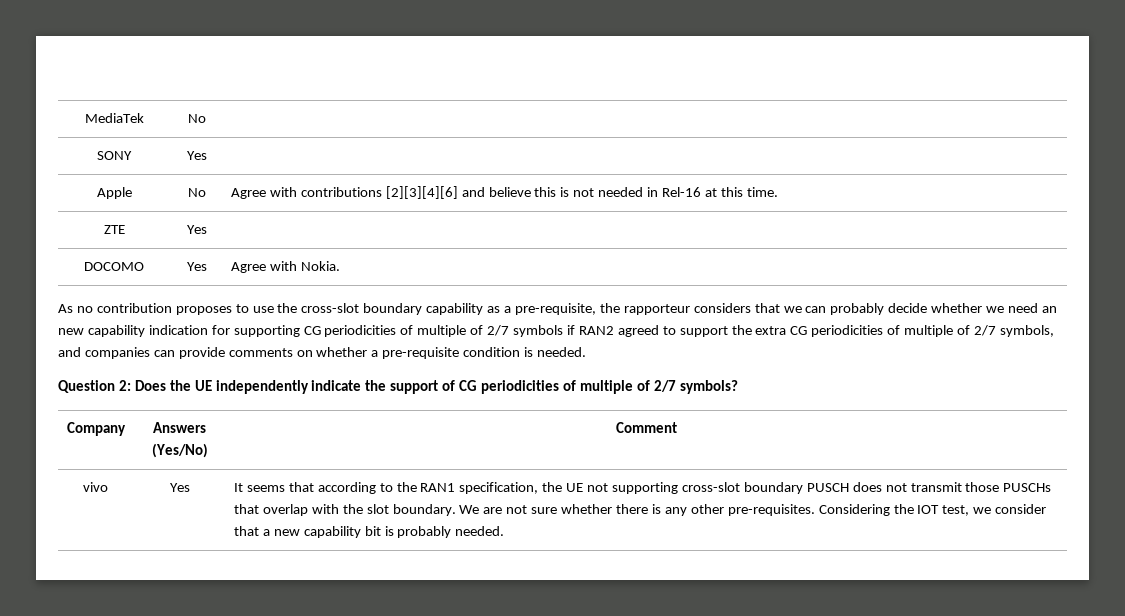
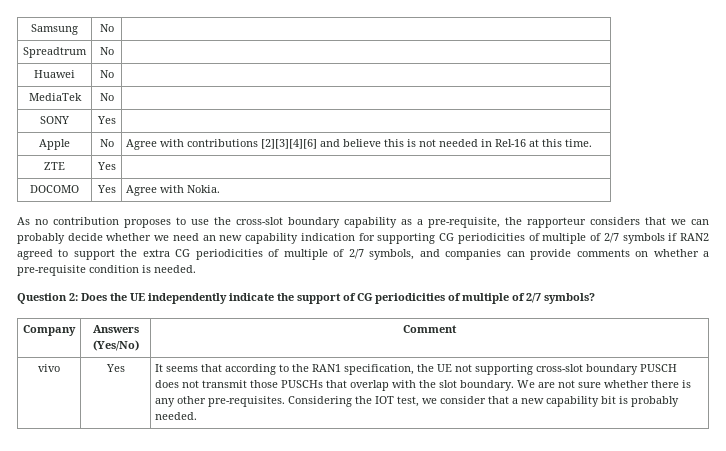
(84, 118) none -> [31,24,78,35] [99,24,114,32] [23,47,87,58] [99,47,114,55] [34,70,75,78] [99,70,114,78] Samsung | No | // Spreadtrum | No | // Huawei | No | //

